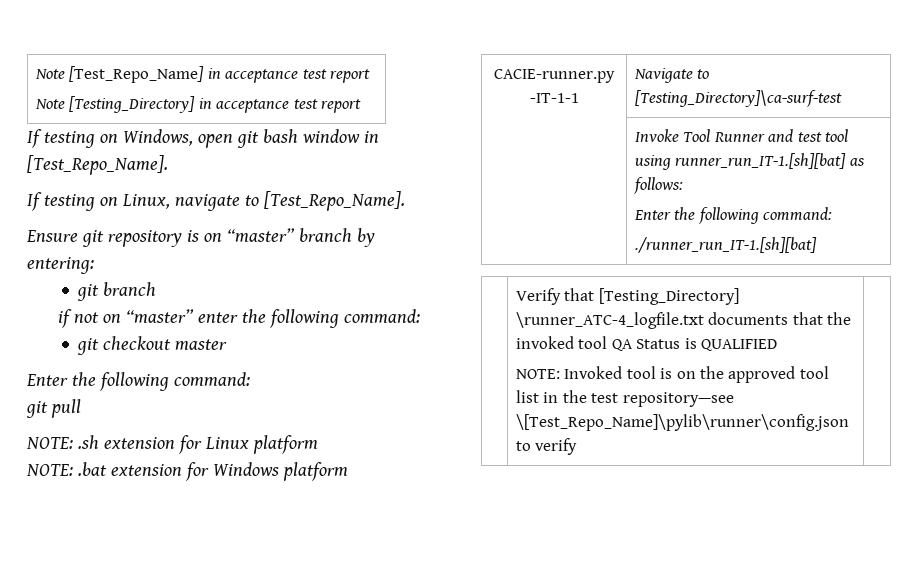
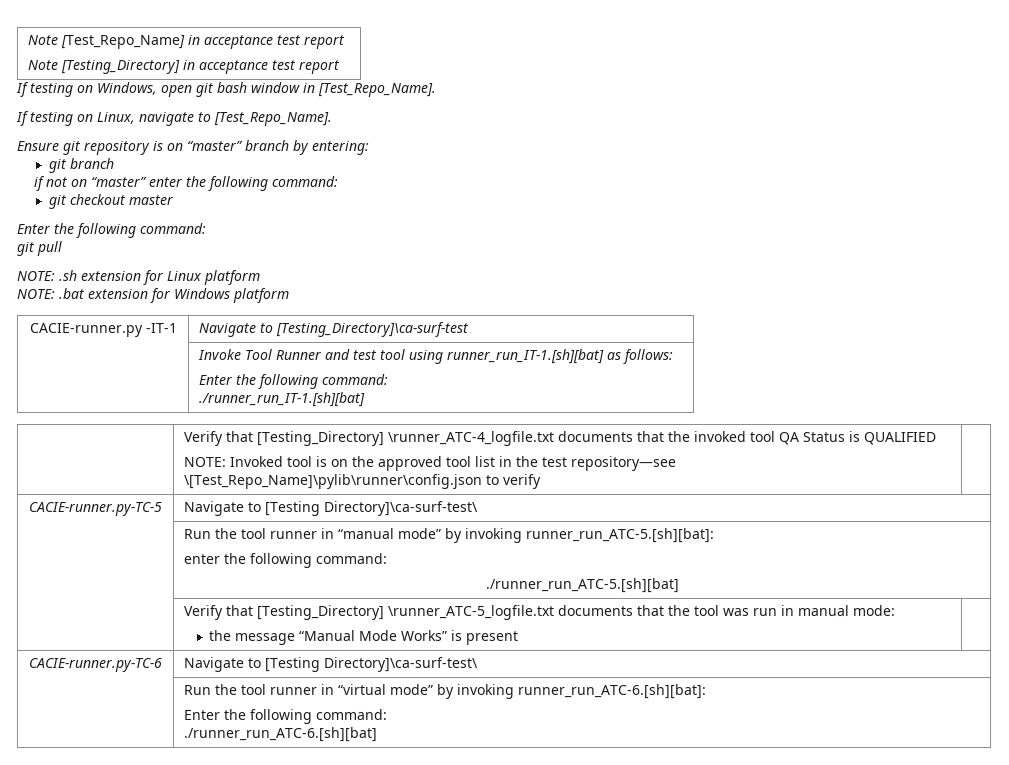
[529,93,579,103] -IT-1-1 -> [145,323,177,333] -IT-1
(578, 446) none -> [29,502,162,516] [184,501,479,516] [184,528,715,543] [184,553,388,568] [485,578,679,593] [184,605,896,620] [209,630,519,645] [29,658,162,672] [184,657,479,672] [184,684,707,699] [184,709,388,724] [184,727,378,742] // CACIE-runner.py-TC-5 | Navigate to [Testing Directory]\ca-surf-test\ // | Run the tool runner in “manual mode” by invoking runner_run_ATC-5.[sh][bat]: // enter the following command: // ./runner_run_ATC-5.[sh][bat] // | Verify that [Testing_Directory] \runner_ATC-5_logfile.txt documents that the tool was run in manual mode: // the message “Manual Mode Works” is present | // CACIE-runner.py-TC-6 | Navigate to [Testing Directory]\ca-surf-test\ // | Run the tool runner in “virtual mode” by invoking runner_run_ATC-6.[sh][bat]: // Enter the following command: // ./runner_run_ATC-6.[sh][bat]

